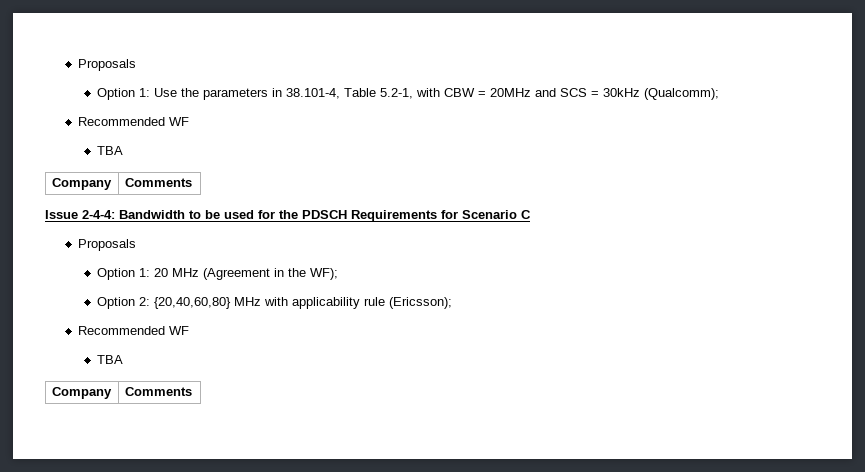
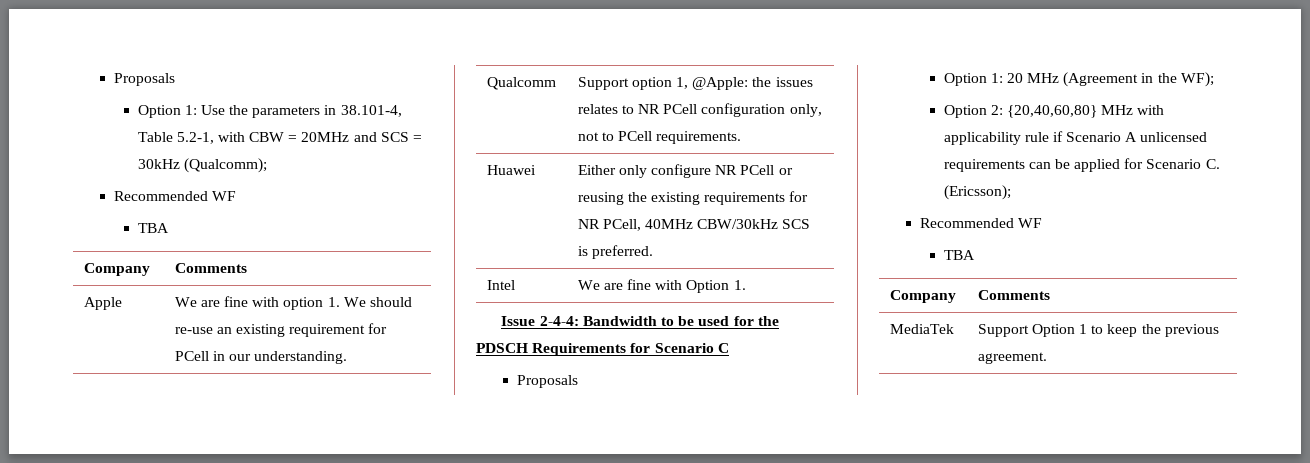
(192, 182) none -> [83,297,122,310] [174,296,412,310] [174,323,388,337] [174,351,348,364] [486,77,556,90] [577,77,813,90] [577,103,822,117] [577,131,742,144] [486,165,536,175] [577,164,793,178] [577,191,809,205] [577,219,811,231] [577,245,653,259] [486,280,515,290] [577,279,746,293] // Apple | We are fine with option 1. We should re-use an existing requirement for PCell in our understanding. // Qualcomm | Support option 1, @Apple: the issues relates to NR PCell configuration only, not to PCell requirements. // Huawei | Either only configure NR PCell or reusing the existing requirements for NR PCell, 40MHz CBW/30kHz SCS is preferred. // Intel | We are fine with Option 1.
(385, 301) none -> [1052,131,1208,142] [943,158,1220,172] if Scenario A unlicensed requirements can be applied for Scenario C.
(192, 391) none -> [889,324,954,334] [977,324,1219,337] [977,352,1047,364] // MediaTek | Support Option 1 to keep the previous agreement.

